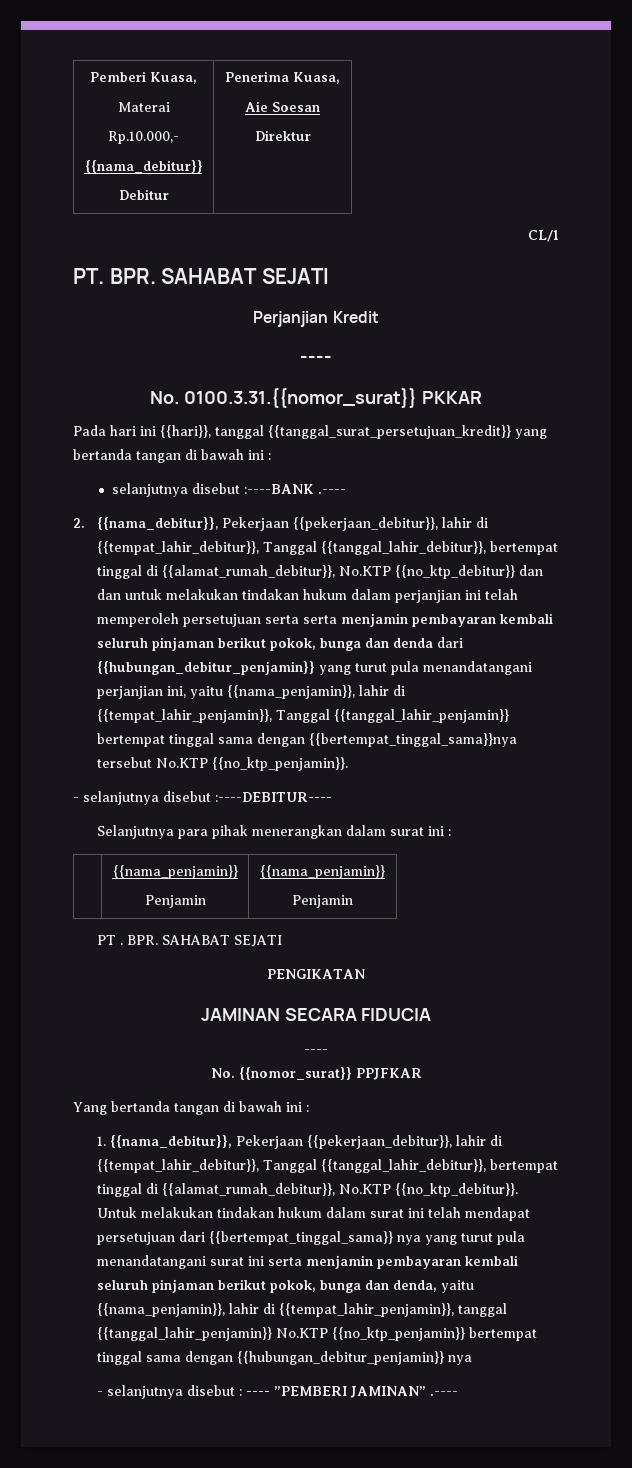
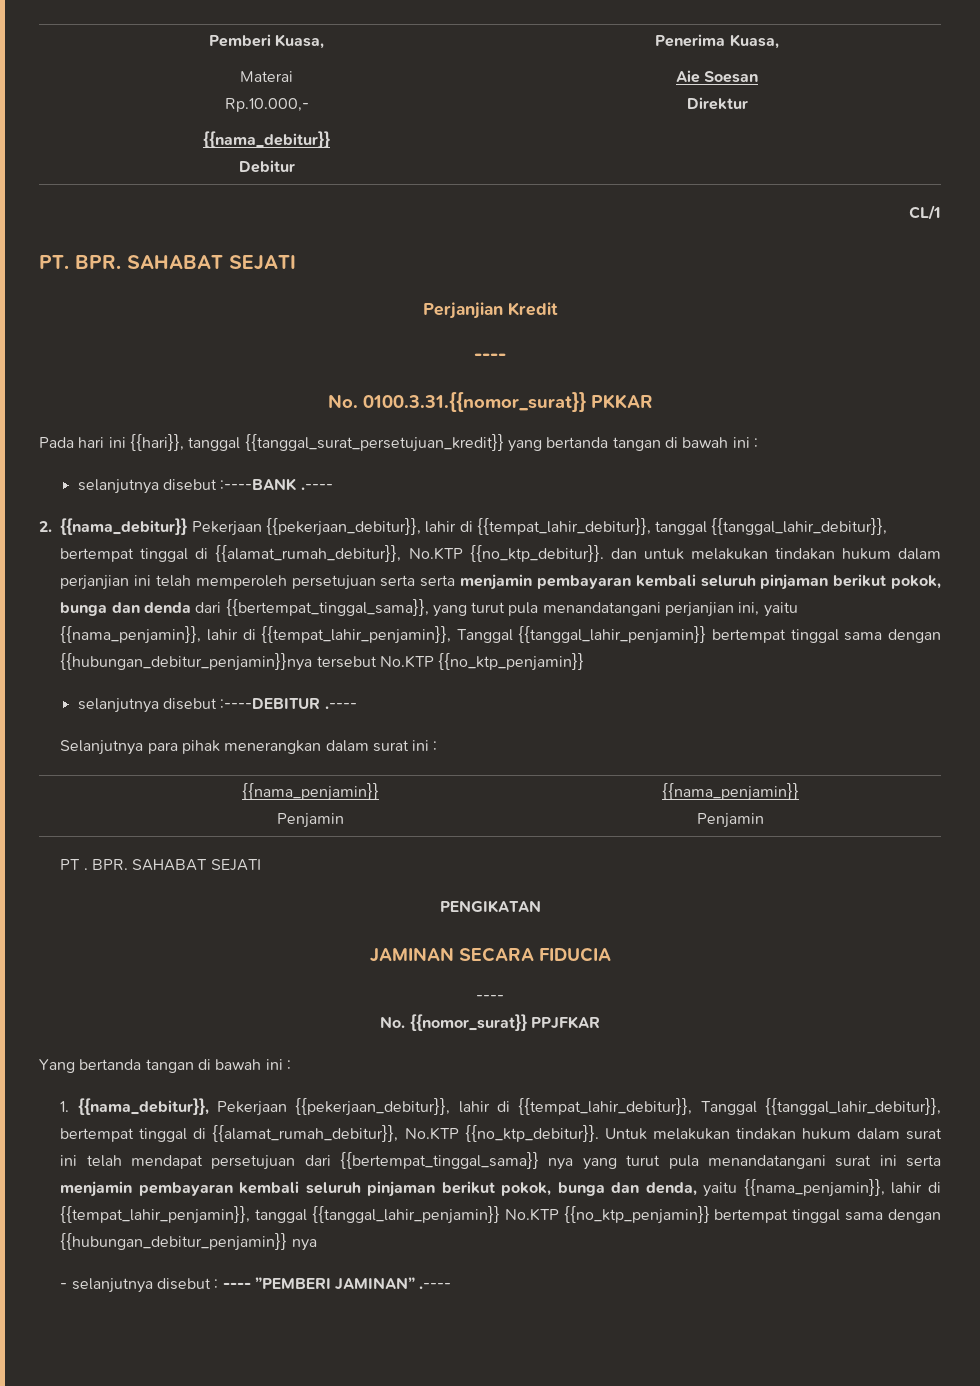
[96,517,488,531] [96,541,558,555] [96,565,543,579] {{nama_debitur}}, Pekerjaan {{pekerjaan_debitur}}, lahir di {{tempat_lahir_debitur}}, Tanggal {{tanggal_lahir_debitur}}, bertempat tinggal di {{alamat_rumah_debitur}}, No.KTP {{no_ktp_debitur}} dan -> [60,518,888,536] [60,545,604,562] {{nama_debitur}} Pekerjaan {{pekerjaan_debitur}}, lahir di {{tempat_lahir_debitur}}, tanggal {{tanggal_lahir_debitur}}, bertempat tinggal di {{alamat_rumah_debitur}}, No.KTP {{no_ktp_debitur}}.
[96,661,315,675] {{hubungan_debitur_penjamin}} -> [225,599,429,616] {{bertempat_tinggal_sama}},
[308,733,517,747] {{bertempat_tinggal_sama}}nya -> [60,653,313,671] {{hubungan_debitur_penjamin}}nya
[211,757,348,771] [73,791,332,805] {{no_ktp_penjamin}}. // - selanjutnya disebut :----DEBITUR---- -> [438,653,585,671] [77,698,357,713] {{no_ktp_penjamin}} // selanjutnya disebut :----DEBITUR .----

